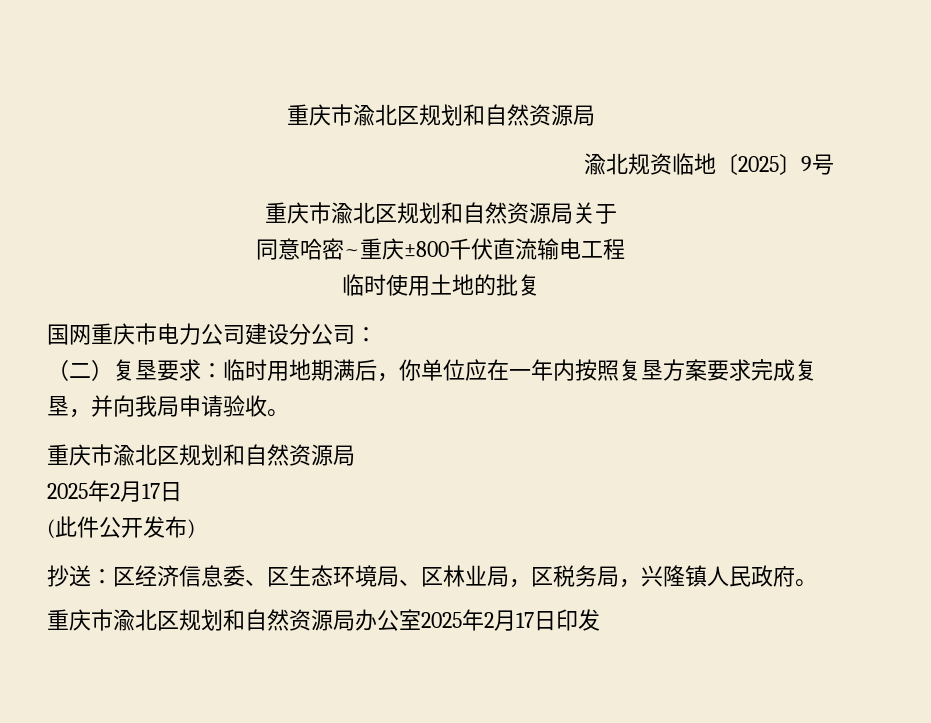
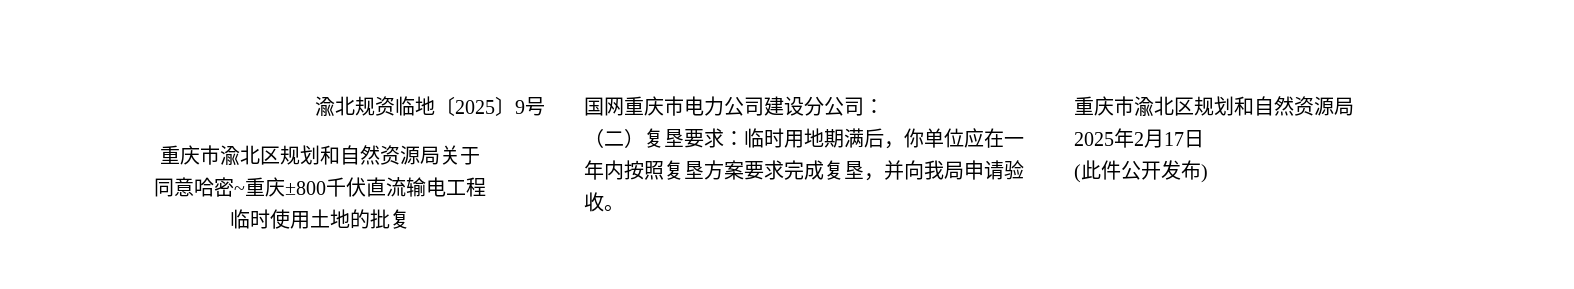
[286,104,595,126] 重庆市渝北区规划和自然资源局 // -> (315, 106) none
[47,565,817,588] [47,609,600,631] // 抄送：区经济信息委、区生态环境局、区林业局，区税务局，兴隆镇人民政府。 // 重庆市渝北区规划和自然资源局办公室2025年2月17日印发 -> (1208, 173) none

